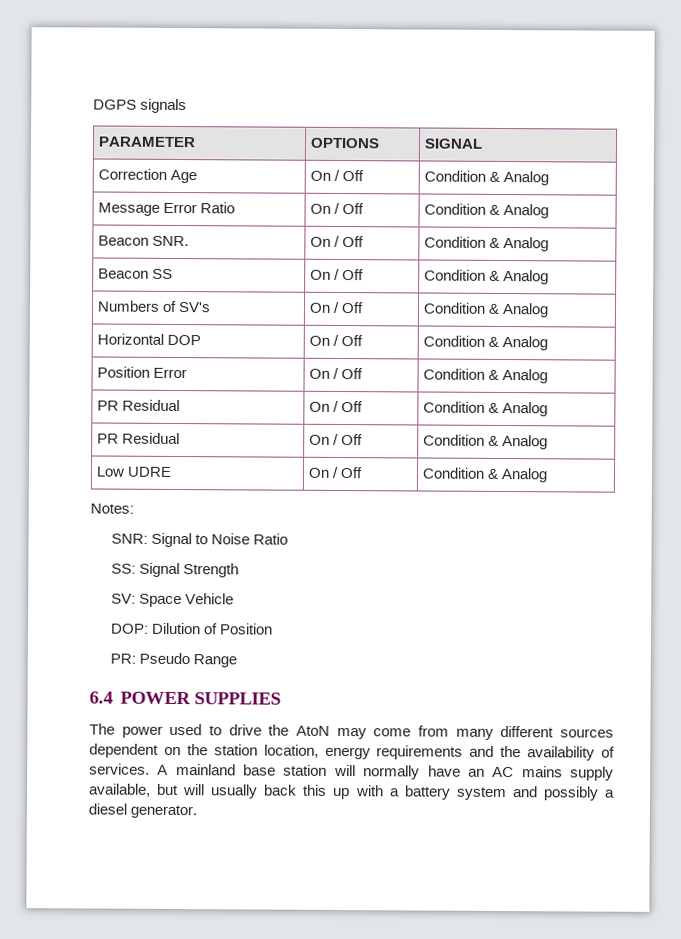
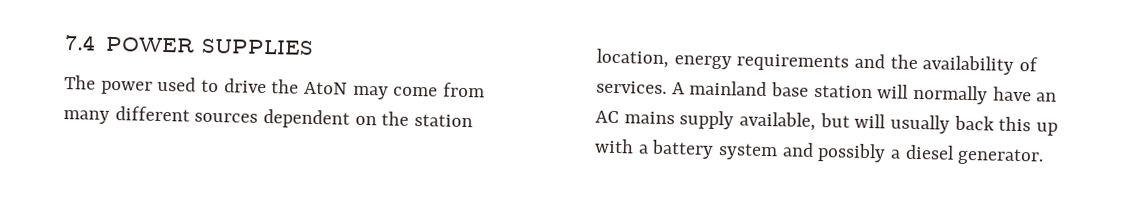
[93,98,188,114] [98,136,197,148] [310,137,381,149] [424,138,484,149] [98,168,198,184] [310,169,365,182] [424,170,550,186] [98,202,236,216] [310,202,365,215] [424,203,550,219] [98,235,190,247] [310,235,365,248] [424,236,550,252] [98,268,174,279] [310,268,365,281] [424,269,550,285] [97,300,212,313] [309,301,365,314] [423,302,550,318] [97,333,202,346] [309,334,364,347] [423,335,549,351] [97,366,188,379] [309,367,364,380] [423,368,549,384] [97,399,181,412] [309,400,364,413] [423,401,549,417] [97,432,181,445] [309,433,364,446] [423,434,549,450] [96,466,173,477] [308,466,364,479] [422,467,549,483] [90,503,134,514] [110,532,288,548] [110,562,239,578] [110,593,234,608] [109,622,273,635] [109,652,237,668] [89,691,113,704] DGPS signals // PARAMETER | OPTIONS | SIGNAL // Correction Age | On / Off | Condition & Analog // Message Error Ratio | On / Off | Condition & Analog // Beacon SNR. | On / Off | Condition & Analog // Beacon SS | On / Off | Condition & Analog // Numbers of SV's | On / Off | Condition & Analog // Horizontal DOP | On / Off | Condition & Analog // Position Error | On / Off | Condition & Analog // PR Residual | On / Off | Condition & Analog // PR Residual | On / Off | Condition & Analog // Low UDRE | On / Off | Condition & Analog // Notes: // SNR: Signal to Noise Ratio // SS: Signal Strength // SV: Space Vehicle // DOP: Dilution of Position // PR: Pseudo Range // 6.4 -> [64,35,96,51] 7.4

